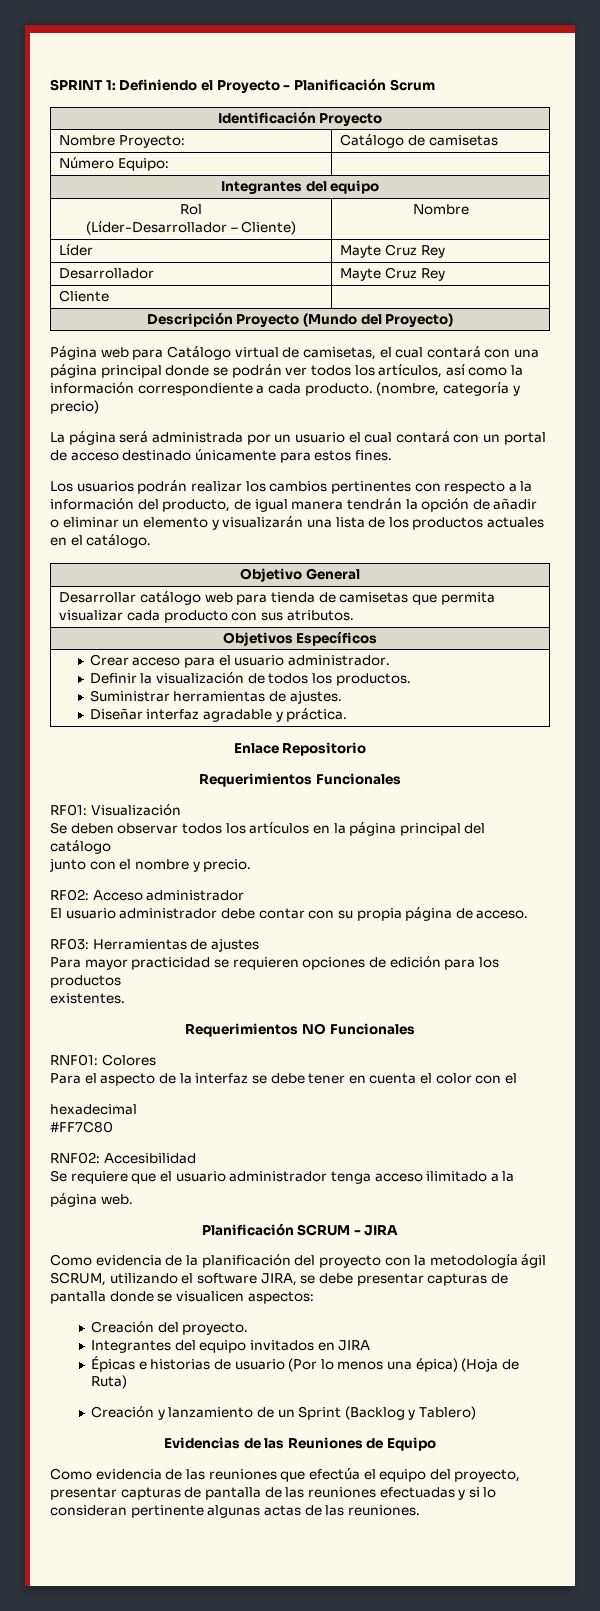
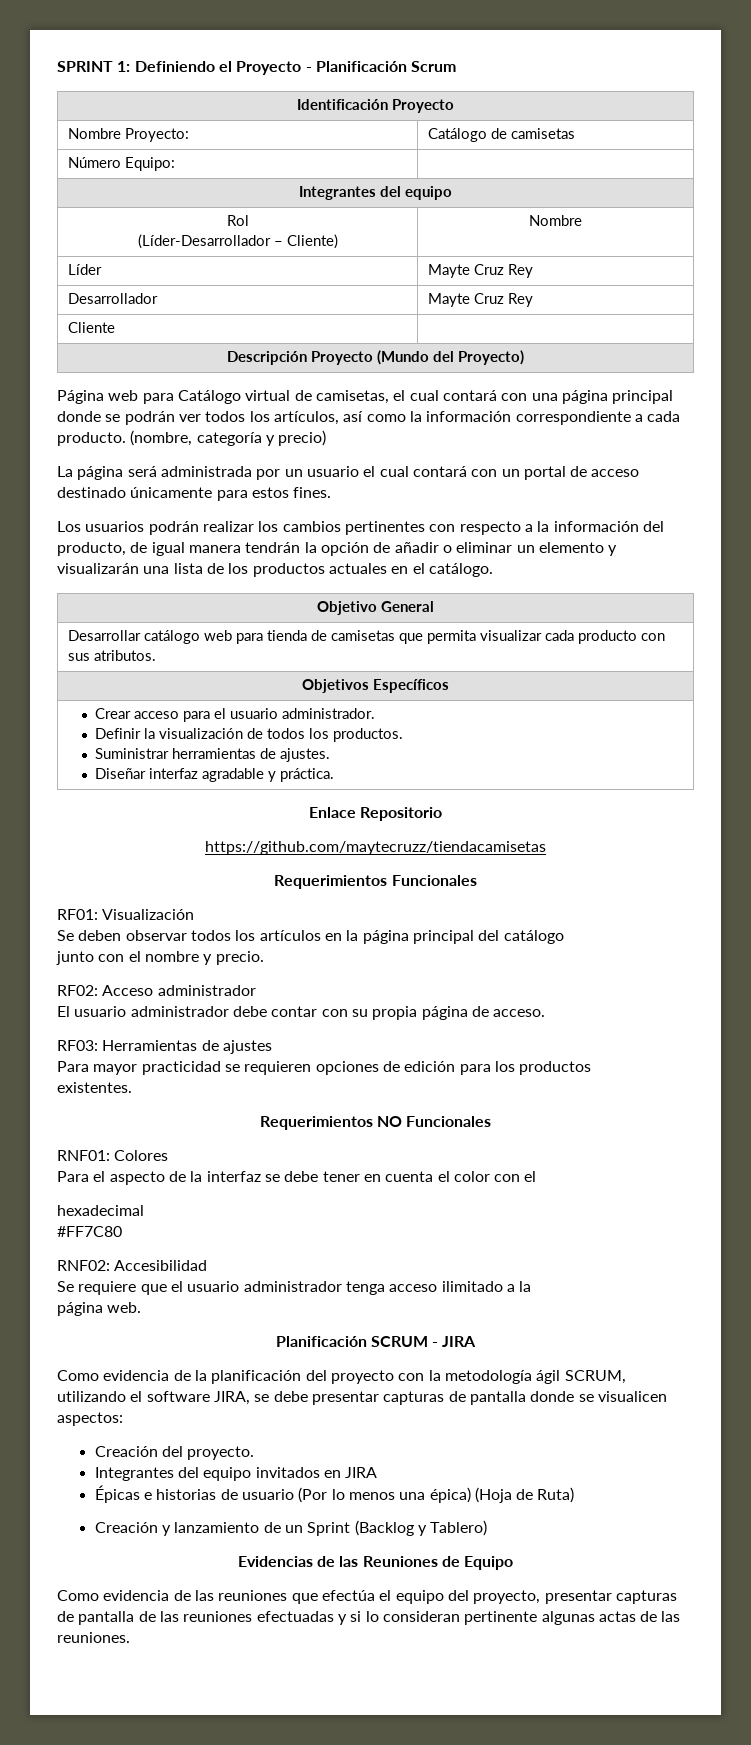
(367, 749) none -> [205,841,546,855] // https://github.com/maytecruzz/tiendacamisetas

